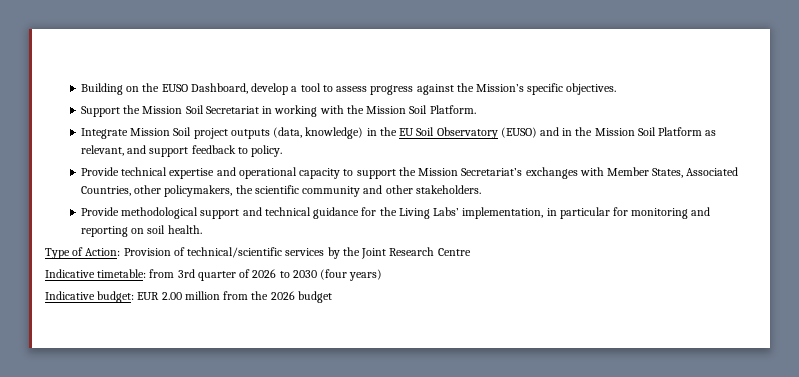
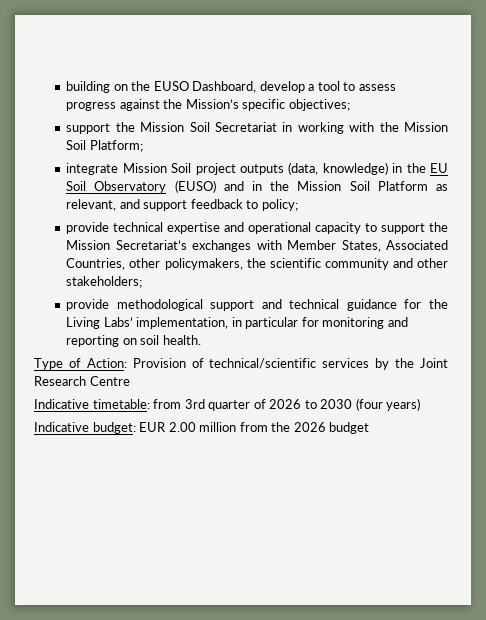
[80,83,123,95] Building -> [66,81,111,93] building
[566,83,617,95] [80,106,120,117] objectives. // Support -> [288,99,350,111] [66,123,111,134] objectives; // support
[429,105,476,114] [80,128,128,139] Platform. // Integrate -> [89,140,143,152] [66,163,119,175] Platform; // integrate
[251,145,283,157] [80,167,119,176] policy. // Provide -> [261,199,298,211] [66,222,110,234] policy; // provide
[415,185,481,194] [80,207,119,216] stakeholders. // Provide -> [66,276,143,288] [66,299,110,311] stakeholders; // provide

